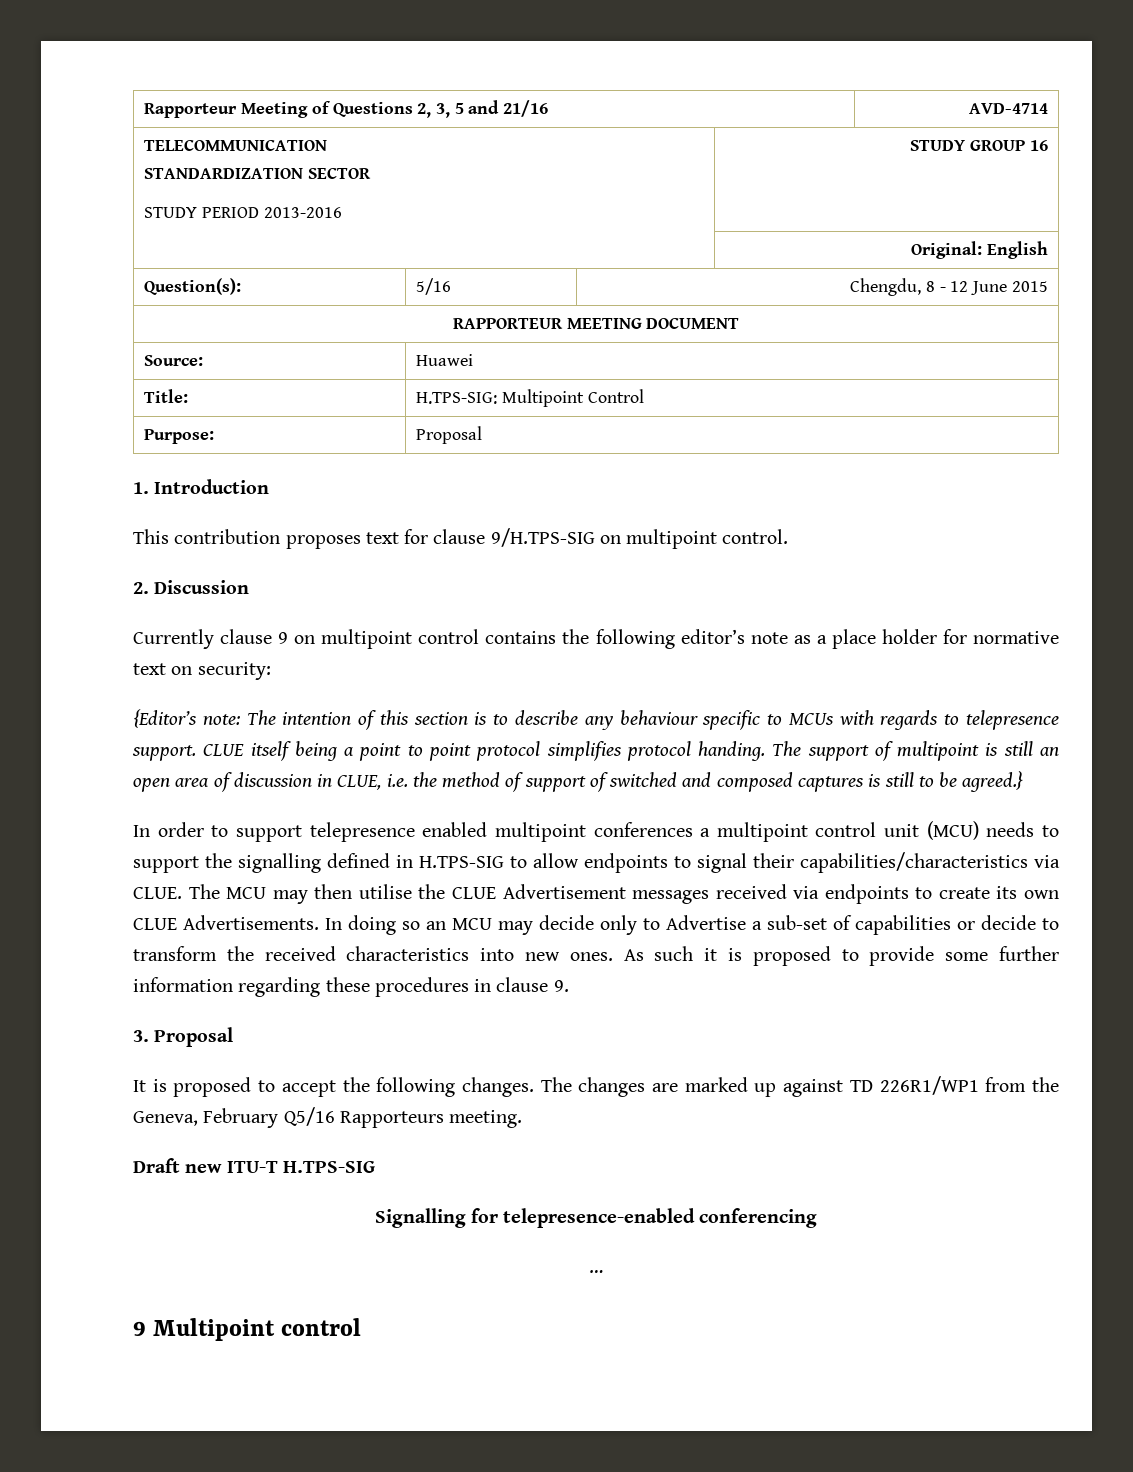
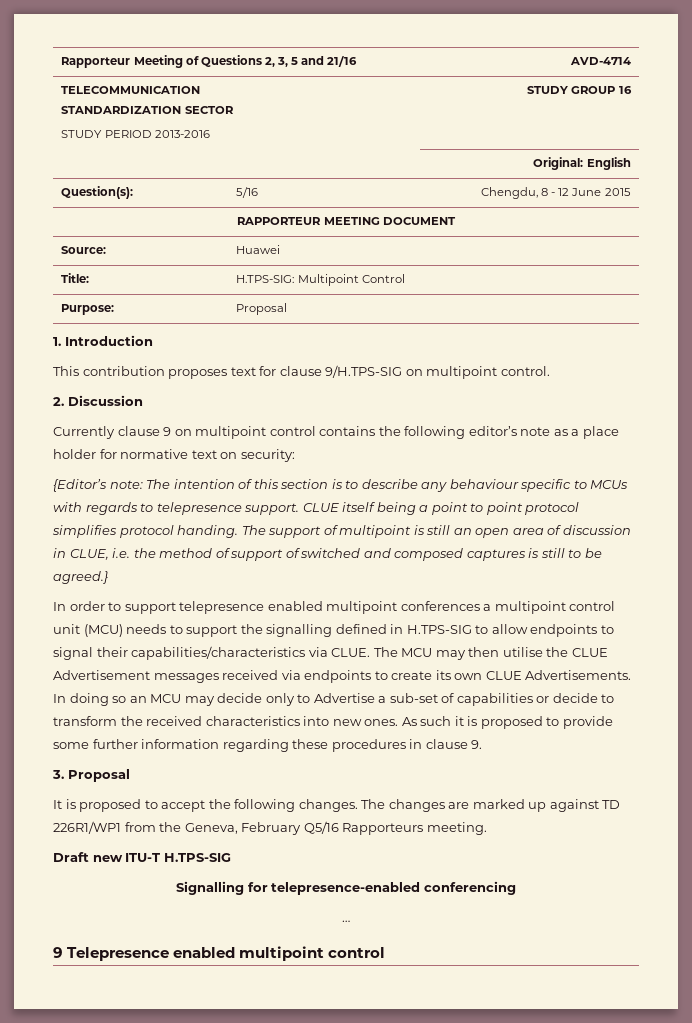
[153,1318,276,1341] Multipoint -> [67,946,325,961] Telepresence enabled multipoint

